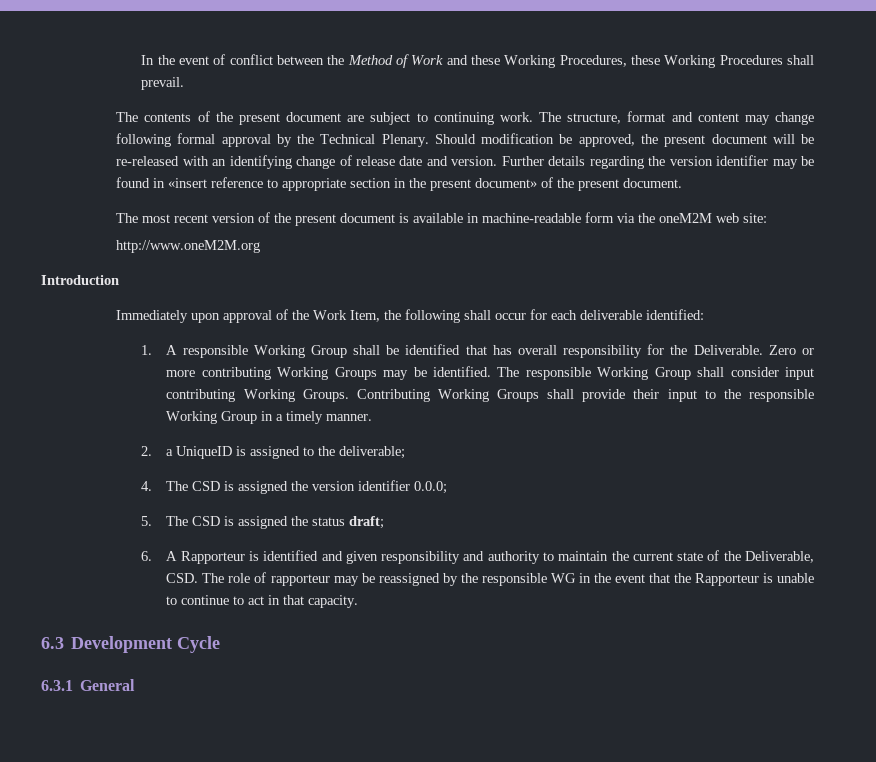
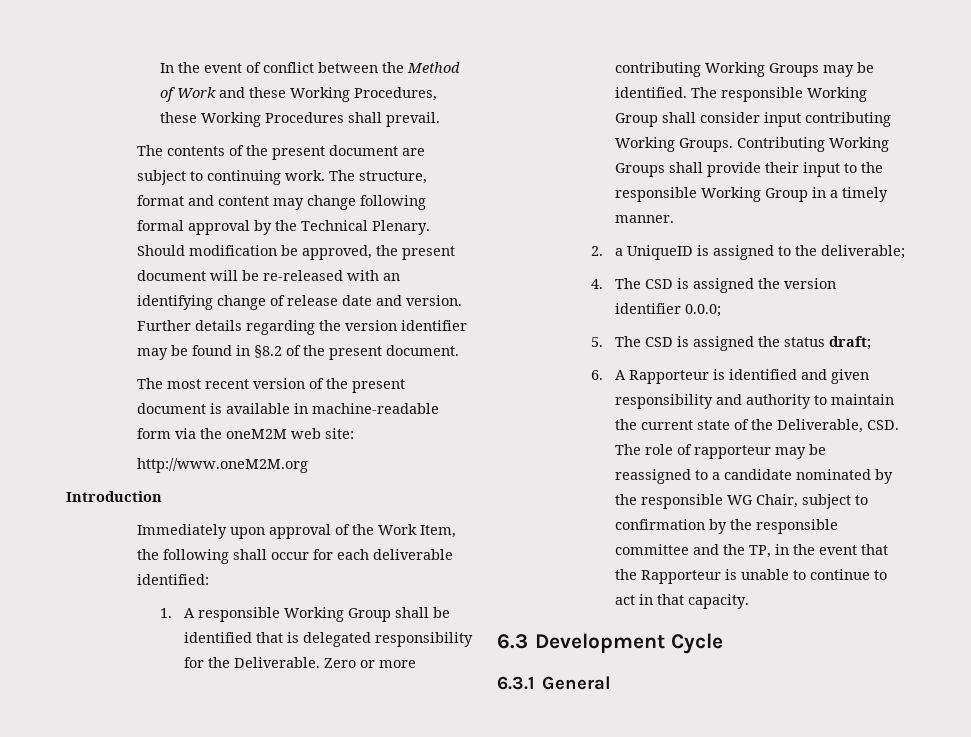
[168,177,538,191] «insert reference to appropriate section in the present document» -> [253,345,282,358] §8.2
[492,345,557,355] has overall -> [286,632,371,647] is delegated
[442,573,576,586] by the responsible WG -> [694,469,893,484] [614,494,868,509] [614,519,838,534] [614,544,771,558] to a candidate nominated by the responsible WG Chair, subject to confirmation by the responsible committee and the TP,

